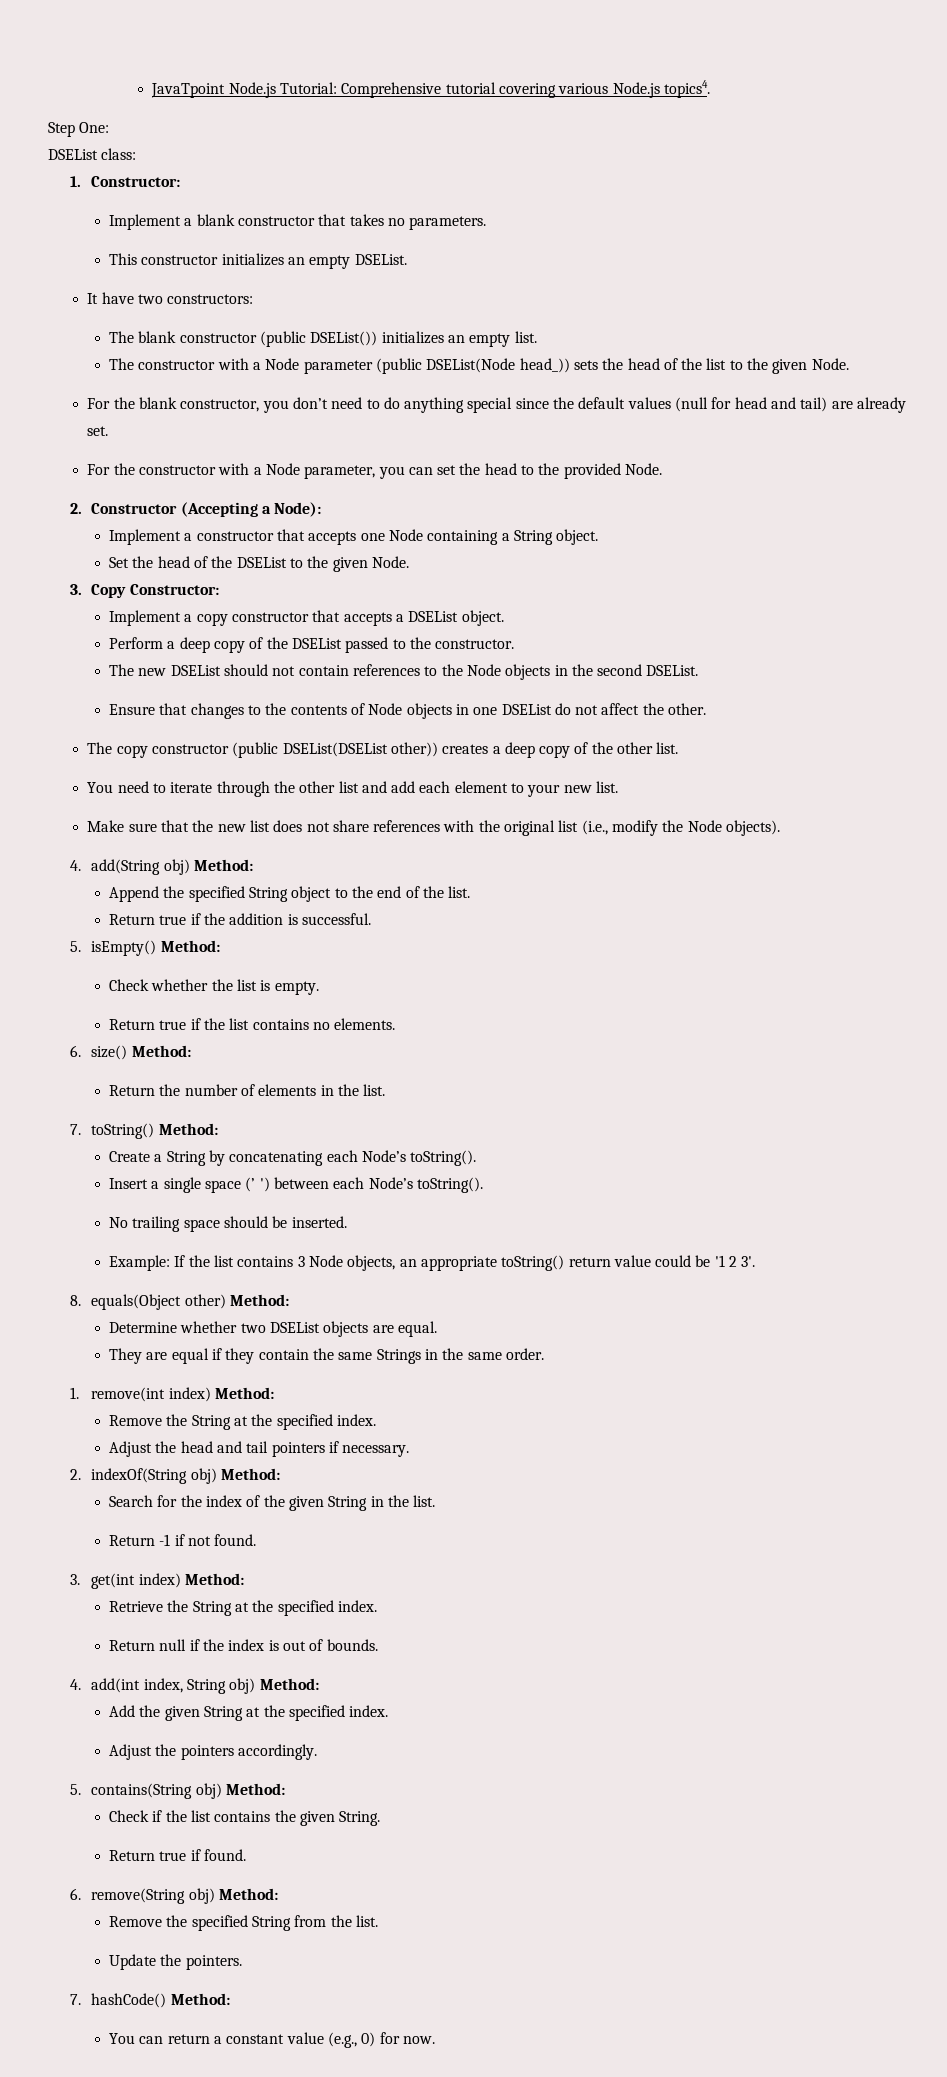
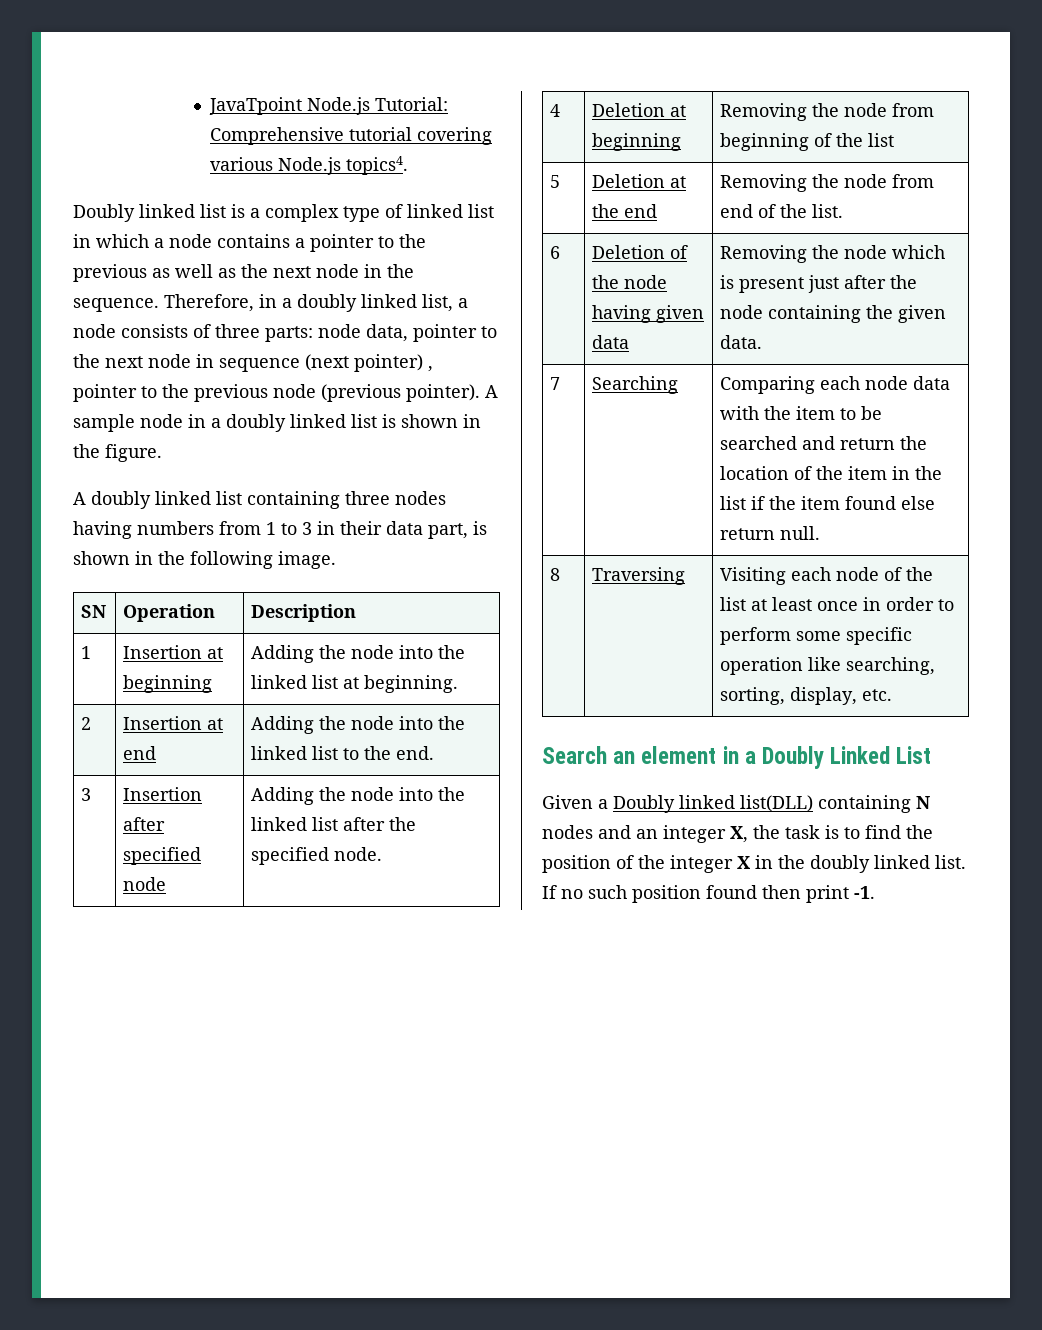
[48,122,110,137] [48,148,137,160] [69,176,181,187] [108,214,487,230] [108,253,407,269] [87,292,254,304] [108,331,537,347] [108,358,849,374] [87,397,907,413] [87,426,109,436] [87,463,663,479] [69,502,322,517] [108,529,599,545] [108,556,409,572] [69,584,219,598] [108,610,504,626] [108,637,515,653] [108,664,699,680] [108,703,707,719] [87,742,679,758] [87,781,619,797] [87,820,781,836] [69,859,254,875] [108,886,471,902] [108,913,371,925] [69,940,220,956] [108,979,319,995] [108,1018,396,1030] [69,1045,191,1060] [108,1084,386,1096] [69,1123,218,1139] [108,1150,477,1166] [108,1177,483,1193] [108,1216,347,1232] [108,1255,756,1271] [69,1294,290,1310] [108,1321,437,1337] [108,1348,544,1364] [69,1387,275,1402] [108,1414,376,1430] [108,1441,410,1457] [69,1468,281,1484] [108,1495,436,1511] [108,1534,257,1546] [69,1573,245,1589] [108,1600,377,1616] [108,1639,378,1651] [69,1678,319,1694] [108,1705,389,1721] [108,1744,317,1760] [69,1783,286,1799] [108,1810,381,1826] [108,1849,246,1861] [69,1888,279,1904] [108,1915,378,1931] [108,1954,242,1970] [69,1993,230,2008] [108,2032,435,2048] Step One: // DSEList class: // 1. Constructor: // Implement a blank constructor that takes no parameters. // This constructor initializes an empty DSEList. // It have two constructors: // The blank constructor (public DSEList()) initializes an empty list. // The constructor with a Node parameter (public DSEList(Node head_)) sets the head of the list to the given Node. // For the blank constructor, you don’t need to do anything special since the default values (null for head and tail) are already set. // For the constructor with a Node parameter, you can set the head to the provided Node. // 2. Constructor (Accepting a Node): // Implement a constructor that accepts one Node containing a String object. // Set the head of the DSEList to the given Node. // 3. Copy Constructor: // Implement a copy constructor that accepts a DSEList object. // Perform a deep copy of the DSEList passed to the constructor. // The new DSEList should not contain references to the Node objects in the second DSEList. // Ensure that changes to the contents of Node objects in one DSEList do not affect the other. // The copy constructor (public DSEList(DSEList other)) creates a deep copy of the other list. // You need to iterate through the other list and add each element to your new list. // Make sure that the new list does not share references with the original list (i.e., modify the Node objects). // 4. add(String obj) Method: // Append the specified String object to the end of the list. // Return true if the addition is successful. // 5. isEmpty() Method: // Check whether the list is empty. // Return true if the list contains no elements. // 6. size() Method: // Return the number of elements in the list. // 7. toString() Method: // Create a String by concatenating each Node’s toString(). // Insert a single space (’ ') between each Node’s toString(). // No trailing space should be inserted. // Example: If the list contains 3 Node objects, an appropriate toString() return value could be '1 2 3'. // 8. equals(Object other) Method: // Determine whether two DSEList objects are equal. // They are equal if they contain the same Strings in the same order. // 1. remove(int index) Method: // Remove the String at the specified index. // Adjust the head and tail pointers if necessary. // 2. indexOf(String obj) Method: // Search for the index of the given String in the list. // Return -1 if not found. // 3. get(int index) Method: // Retrieve the String at the specified index. // Return null if the index is out of bounds. // 4. add(int index, String obj) Method: // Add the given String at the specified index. // Adjust the pointers accordingly. // 5. contains(String obj) Method: // Check if the list contains the given String. // Return true if found. // 6. remove(String obj) Method: // Remove the specified String from the list. // Update the pointers. // 7. hashCode() Method: // You can return a constant value (e.g., 0) for now. -> [73,204,494,222] [73,234,426,252] [73,264,414,282] [73,294,468,312] [73,324,497,342] [73,354,433,372] [73,384,498,402] [73,414,481,432] [73,444,162,462] [73,491,446,509] [73,521,487,539] [73,551,336,569] [81,605,107,618] [123,604,216,622] [251,604,357,622] [81,646,92,659] [123,645,224,659] [123,675,213,693] [251,645,466,663] [251,675,459,693] [81,717,92,730] [123,716,224,730] [123,746,157,760] [251,716,466,734] [251,746,435,760] [81,788,92,801] [123,787,203,801] [123,817,166,831] [123,847,202,865] [123,877,167,891] [251,787,466,805] [251,817,417,831] [251,847,383,865] [550,104,561,117] [592,103,687,117] [592,133,682,151] [720,103,935,121] [720,133,895,151] [550,175,561,188] [592,174,687,188] [592,204,658,218] [720,174,935,192] [720,204,844,218] [550,246,561,259] [592,245,689,259] [592,275,668,289] [592,305,705,323] [592,335,630,349] [720,245,946,263] [720,275,918,293] [720,305,947,323] [720,335,763,349] [550,377,561,390] [592,376,679,394] [720,376,951,394] [720,406,883,420] [720,436,928,450] [720,466,943,480] [720,496,936,510] [720,526,821,540] [550,568,561,581] [592,567,686,585] [720,567,934,585] [720,597,955,611] [720,627,913,645] [720,657,936,675] [720,687,893,705] [542,746,932,769] [542,795,930,813] [542,825,933,843] [542,855,966,873] [542,885,875,903] Doubly linked list is a complex type of linked list in which a node contains a pointer to the previous as well as the next node in the sequence. Therefore, in a doubly linked list, a node consists of three parts: node data, pointer to the next node in sequence (next pointer) , pointer to the previous node (previous pointer). A sample node in a doubly linked list is shown in the figure. // A doubly linked list containing three nodes having numbers from 1 to 3 in their data part, is shown in the following image. // SN | Operation | Description // 1 | Insertion at beginning | Adding the node into the linked list at beginning. // 2 | Insertion at end | Adding the node into the linked list to the end. // 3 | Insertion after specified node | Adding the node into the linked list after the specified node. // 4 | Deletion at beginning | Removing the node from beginning of the list // 5 | Deletion at the end | Removing the node from end of the list. // 6 | Deletion of the node having given data | Removing the node which is present just after the node containing the given data. // 7 | Searching | Comparing each node data with the item to be searched and return the location of the item in the list if the item found else return null. // 8 | Traversing | Visiting each node of the list at least once in order to perform some specific operation like searching, sorting, display, etc. // Search an element in a Doubly Linked List // Given a Doubly linked list(DLL) containing N nodes and an integer X, the task is to find the position of the integer X in the doubly linked list. If no such position found then print -1.

